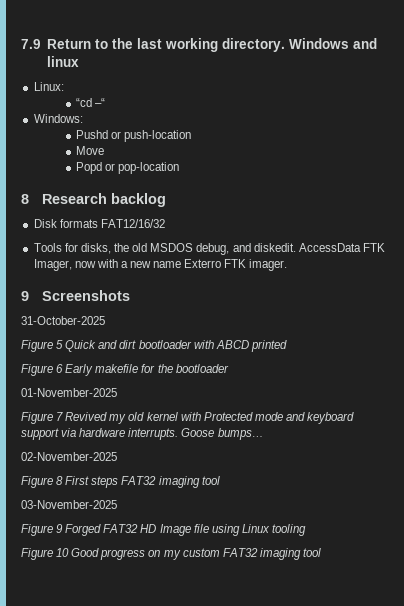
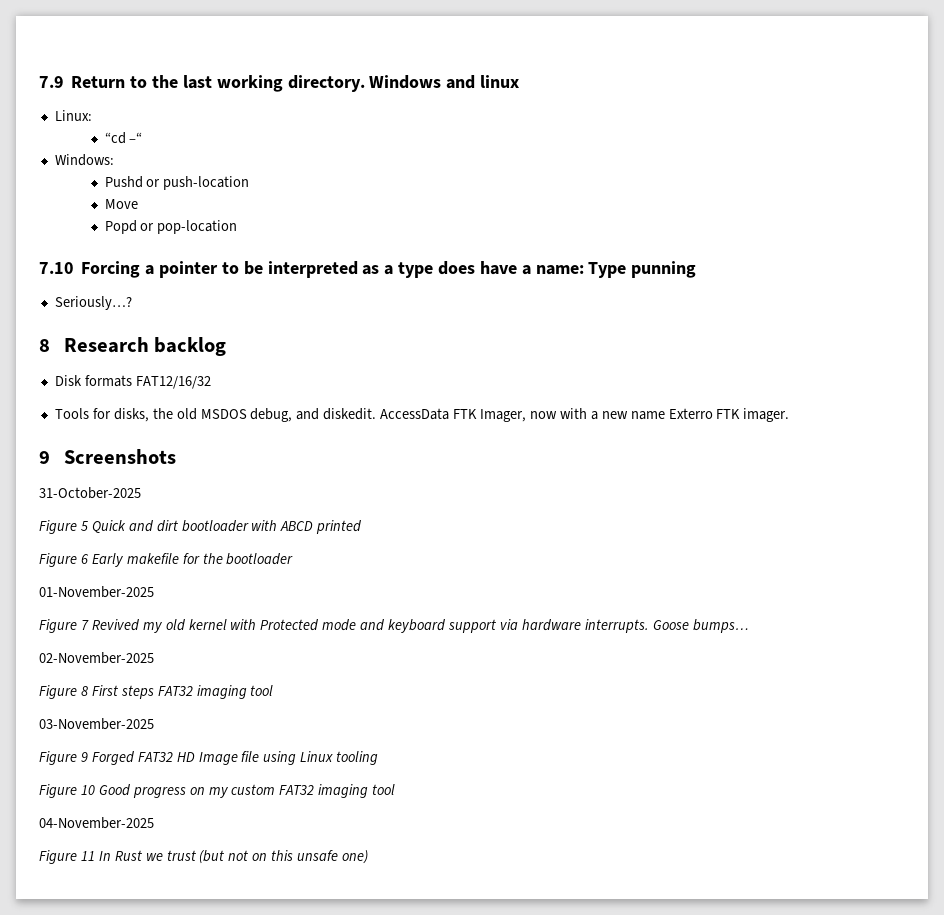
(180, 168) none -> [39,261,697,278] [54,296,132,310] // 7.10 Forcing a pointer to be interpreted as a type does have a name: Type punning // Seriously…?
(321, 552) none -> [39,817,154,829] [39,850,369,864] // 04-November-2025 // Figure 11 In Rust we trust (but not on this unsafe one)

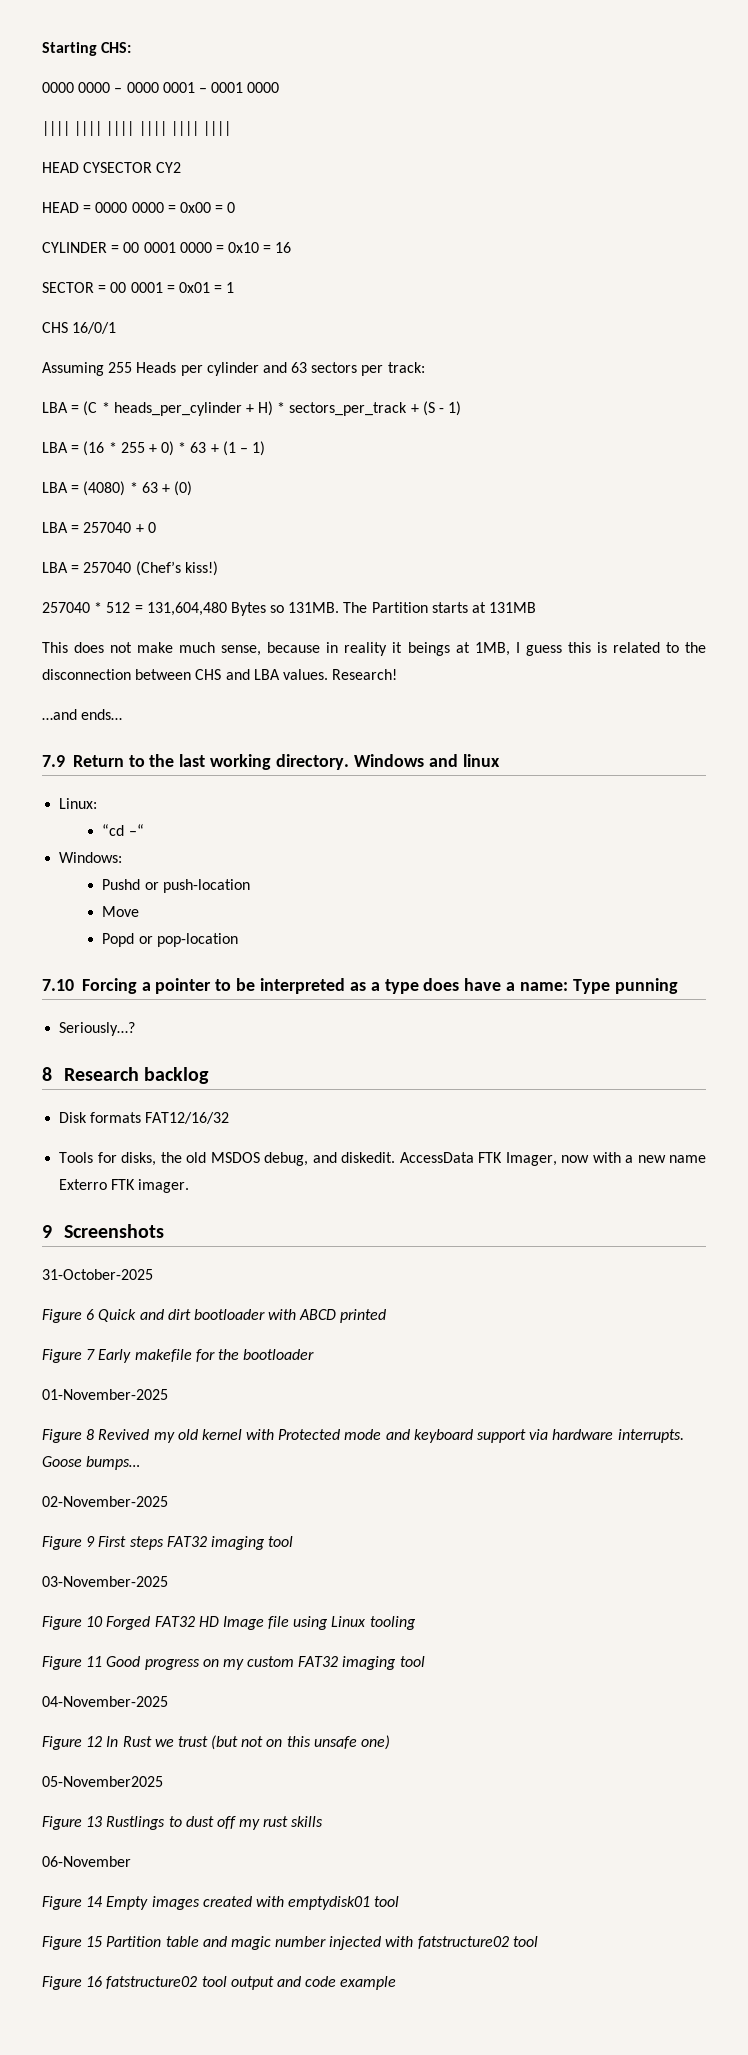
(39, 82) none -> [42,42,132,56] [42,82,280,93] [42,121,231,136] [42,162,182,173] [42,202,236,213] [42,242,292,253] [42,282,235,293] [42,322,117,334] [42,362,425,376] [42,401,462,416] [42,441,266,456] [42,481,193,496] [42,522,156,533] [42,561,218,576] [42,602,537,616] [42,642,707,656] [42,669,398,680] [42,709,123,720] Starting CHS: // 0000 0000 – 0000 0001 – 0001 0000 // |||| |||| |||| |||| |||| |||| // HEAD CYSECTOR CY2 // HEAD = 0000 0000 = 0x00 = 0 // CYLINDER = 00 0001 0000 = 0x10 = 16 // SECTOR = 00 0001 = 0x01 = 1 // CHS 16/0/1 // Assuming 255 Heads per cylinder and 63 sectors per track: // LBA = (C * heads_per_cylinder + H) * sectors_per_track + (S - 1) // LBA = (16 * 255 + 0) * 63 + (1 – 1) // LBA = (4080) * 63 + (0) // LBA = 257040 + 0 // LBA = 257040 (Chef’s kiss!) // 257040 * 512 = 131,604,480 Bytes so 131MB. The Partition starts at 131MB // This does not make much sense, because in reality it beings at 1MB, I guess this is related to the disconnection between CHS and LBA values. Research! // …and ends… //
[80,521,88,531] 5 -> [86,1309,95,1320] 6
[80,554,89,564] 6 -> [86,1349,96,1360] 7
[80,620,89,630] 7 -> [86,1429,95,1440] 8
[80,686,88,696] 8 -> [86,1536,96,1547] 9
[80,752,88,762] 9 -> [86,1616,104,1627] 10
[80,785,95,795] 10 -> [86,1656,103,1667] 11
[80,851,95,861] 11 -> [86,1736,103,1747] 12
(369, 857) none -> [42,1776,163,1787] [42,1816,324,1830] [42,1856,131,1867] [42,1896,400,1910] [42,1936,538,1950] [42,1976,397,1990] // 05-November2025 // Figure 13 Rustlings to dust off my rust skills // 06-November // Figure 14 Empty images created with emptydisk01 tool // Figure 15 Partition table and magic number injected with fatstructure02 tool // Figure 16 fatstructure02 tool output and code example

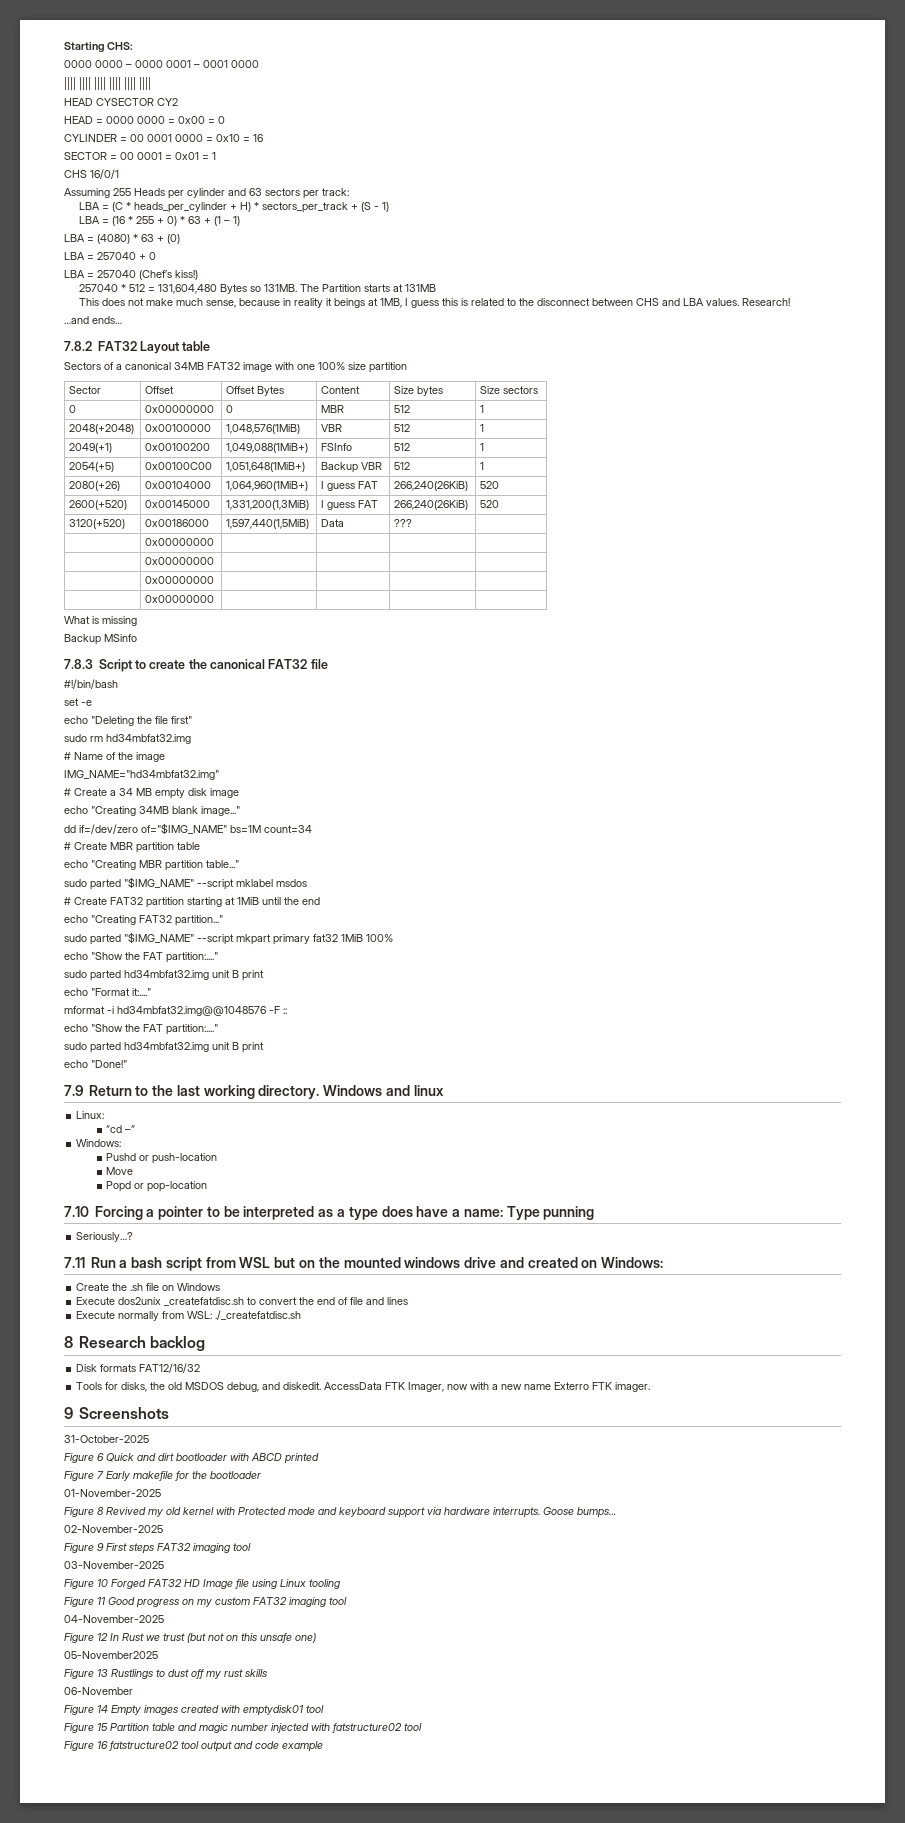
[42,669,131,680] disconnection -> [537,298,591,306] disconnect
(123, 714) none -> [64,341,211,354] [64,362,407,373] [69,386,102,394] [145,386,175,394] [226,386,285,396] [321,386,361,394] [394,386,444,396] [480,386,539,394] [69,405,77,413] [145,405,215,413] [226,405,234,413] [321,405,345,413] [394,405,411,413] [480,405,485,413] [69,424,135,434] [145,424,212,432] [226,424,301,434] [321,424,343,432] [394,424,411,432] [480,424,485,432] [69,443,113,453] [145,443,211,451] [226,443,309,453] [321,443,353,451] [394,443,411,451] [480,443,485,451] [69,462,115,472] [145,462,213,470] [226,462,306,472] [321,462,383,473] [394,462,411,470] [480,462,485,470] [69,481,121,491] [145,481,212,489] [226,481,309,491] [321,481,379,491] [394,481,469,491] [480,481,500,489] [69,500,128,510] [145,500,211,508] [226,500,310,510] [321,500,379,510] [394,500,469,510] [480,500,500,508] [69,519,126,529] [145,519,210,527] [226,519,310,529] [321,519,345,527] [394,519,413,527] [145,538,215,546] [145,557,215,565] [145,576,215,584] [145,595,215,603] [64,616,137,626] [64,634,137,645] [64,659,328,672] [64,679,118,689] [64,698,92,706] [64,716,192,726] [64,734,191,744] [64,752,165,762] [64,770,219,780] [64,788,239,799] [64,806,240,816] [64,823,312,835] [64,842,200,853] [64,860,239,871] [64,877,307,890] [64,897,320,908] [64,915,223,926] [64,932,393,945] [64,952,218,963] [64,970,264,981] [64,988,151,996] [64,1006,287,1016] [64,1024,218,1035] [64,1042,264,1053] [64,1060,127,1068] // 7.8.2 FAT32 Layout table // Sectors of a canonical 34MB FAT32 image with one 100% size partition // Sector | Offset | Offset Bytes | Content | Size bytes | Size sectors // 0 | 0x00000000 | 0 | MBR | 512 | 1 // 2048(+2048) | 0x00100000 | 1,048,576(1MiB) | VBR | 512 | 1 // 2049(+1) | 0x00100200 | 1,049,088(1MiB+) | FSInfo | 512 | 1 // 2054(+5) | 0x00100C00 | 1,051,648(1MiB+) | Backup VBR | 512 | 1 // 2080(+26) | 0x00104000 | 1,064,960(1MiB+) | I guess FAT | 266,240(26KiB) | 520 // 2600(+520) | 0x00145000 | 1,331,200(1,3MiB) | I guess FAT | 266,240(26KiB) | 520 // 3120(+520) | 0x00186000 | 1,597,440(1,5MiB) | Data | ??? | // | 0x00000000 | | | | // | 0x00000000 | | | | // | 0x00000000 | | | | // | 0x00000000 | | | | // What is missing // Backup MSinfo // 7.8.3 Script to create the canonical FAT32 file // #!/bin/bash // set -e // echo "Deleting the file first" // sudo rm hd34mbfat32.img // # Name of the image // IMG_NAME="hd34mbfat32.img" // # Create a 34 MB empty disk image // echo "Creating 34MB blank image..." // dd if=/dev/zero of="$IMG_NAME" bs=1M count=34 // # Create MBR partition table // echo "Creating MBR partition table..." // sudo parted "$IMG_NAME" --script mklabel msdos // # Create FAT32 partition starting at 1MiB until the end // echo "Creating FAT32 partition..." // sudo parted "$IMG_NAME" --script mkpart primary fat32 1MiB 100% // echo "Show the FAT partition:...." // sudo parted hd34mbfat32.img unit B print // echo "Format it:...." // mformat -i hd34mbfat32.img@@1048576 -F :: // echo "Show the FAT partition:...." // sudo parted hd34mbfat32.img unit B print // echo "Done!"
(136, 1029) none -> [64,1257,664,1271] [76,1283,221,1291] [76,1297,409,1306] [76,1310,302,1321] // 7.11 Run a bash script from WSL but on the mounted windows drive and created on Windows: // Create the .sh file on Windows // Execute dos2unix _createfatdisc.sh to convert the end of file and lines // Execute normally from WSL: ./_createfatdisc.sh

